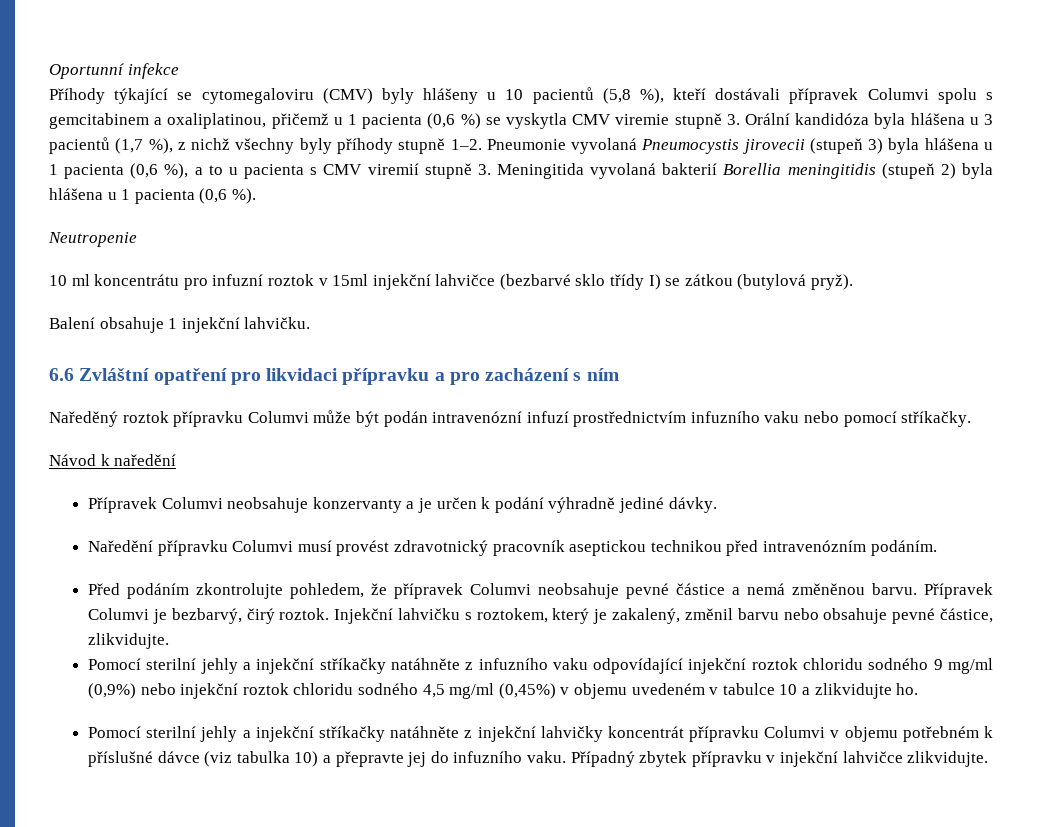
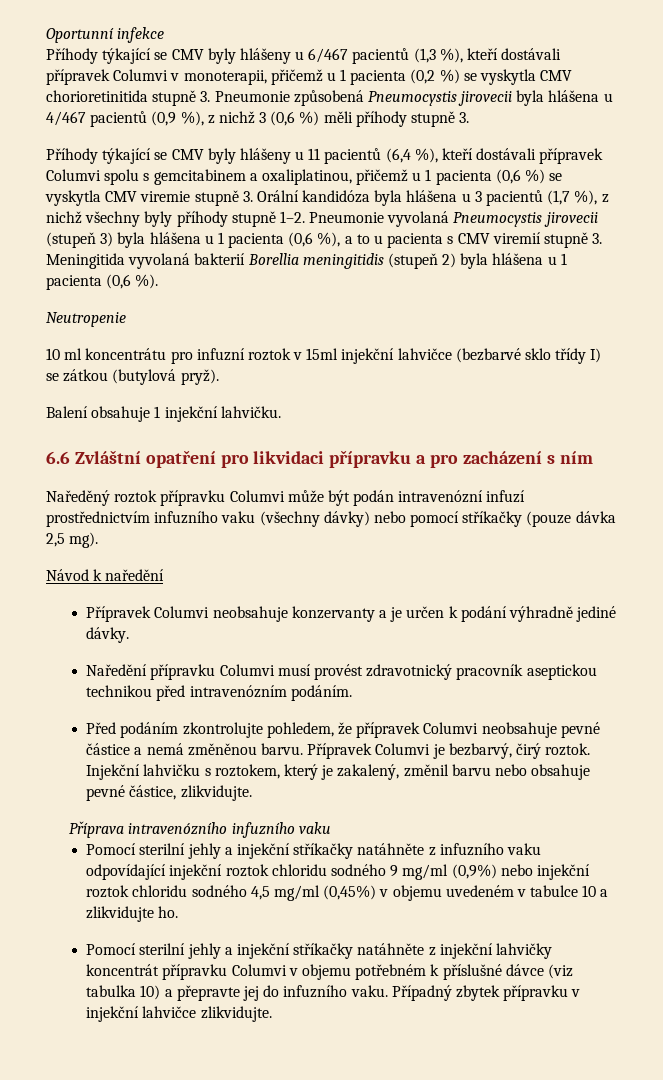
[201,87,631,104] cytomegaloviru (CMV) byly hlášeny u 10 pacientů (5,8 -> [171,48,562,64] [46,69,573,85] [46,90,613,106] [46,111,470,127] [46,148,411,164] CMV byly hlášeny u 6/467 pacientů (1,3 %), kteří dostávali přípravek Columvi v monoterapii, přičemž u 1 pacienta (0,2 %) se vyskytla CMV chorioretinitida stupně 3. Pneumonie způsobená Pneumocystis jirovecii byla hlášena u 4/467 pacientů (0,9 %), z nichž 3 (0,6 %) měli příhody stupně 3. // Příhody týkající se CMV byly hlášeny u 11 pacientů (6,4
[804,411,972,427] nebo pomocí stříkačky. -> [259,511,616,527] [46,532,99,548] (všechny dávky) nebo pomocí stříkačky (pouze dávka 2,5 mg).
(170, 641) none -> [69,821,331,838] // Příprava intravenózního infuzního vaku

